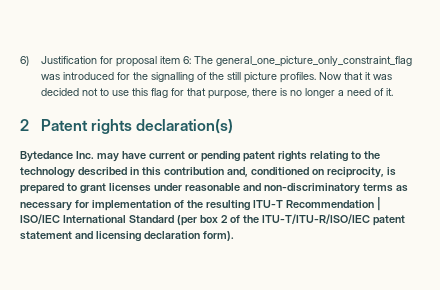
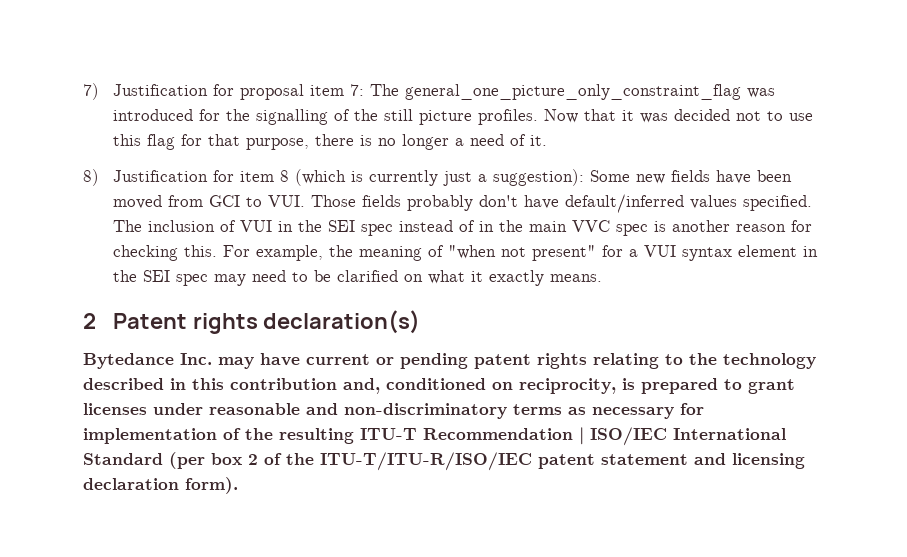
[20,56,29,66] 6) -> [83,83,99,100] 7)
[182,56,191,64] 6: -> [349,84,364,96] 7:
(393, 92) none -> [83,169,792,186] [112,194,812,213] [112,220,812,236] [112,245,818,261] [112,270,602,286] // 8) Justification for item 8 (which is currently just a suggestion): Some new fields have been moved from GCI to VUI. Those fields probably don't have default/inferred values specified. The inclusion of VUI in the SEI spec instead of in the main VVC spec is another reason for checking this. For example, the meaning of "when not present" for a VUI syntax element in the SEI spec may need to be clarified on what it exactly means.

